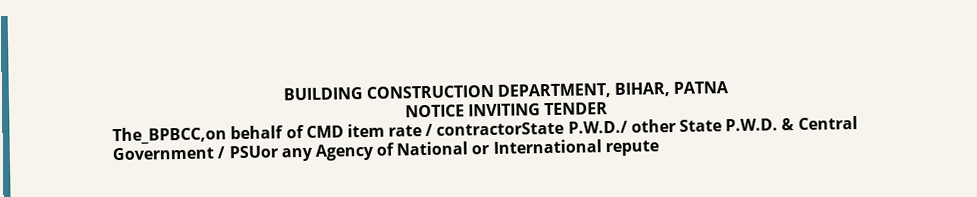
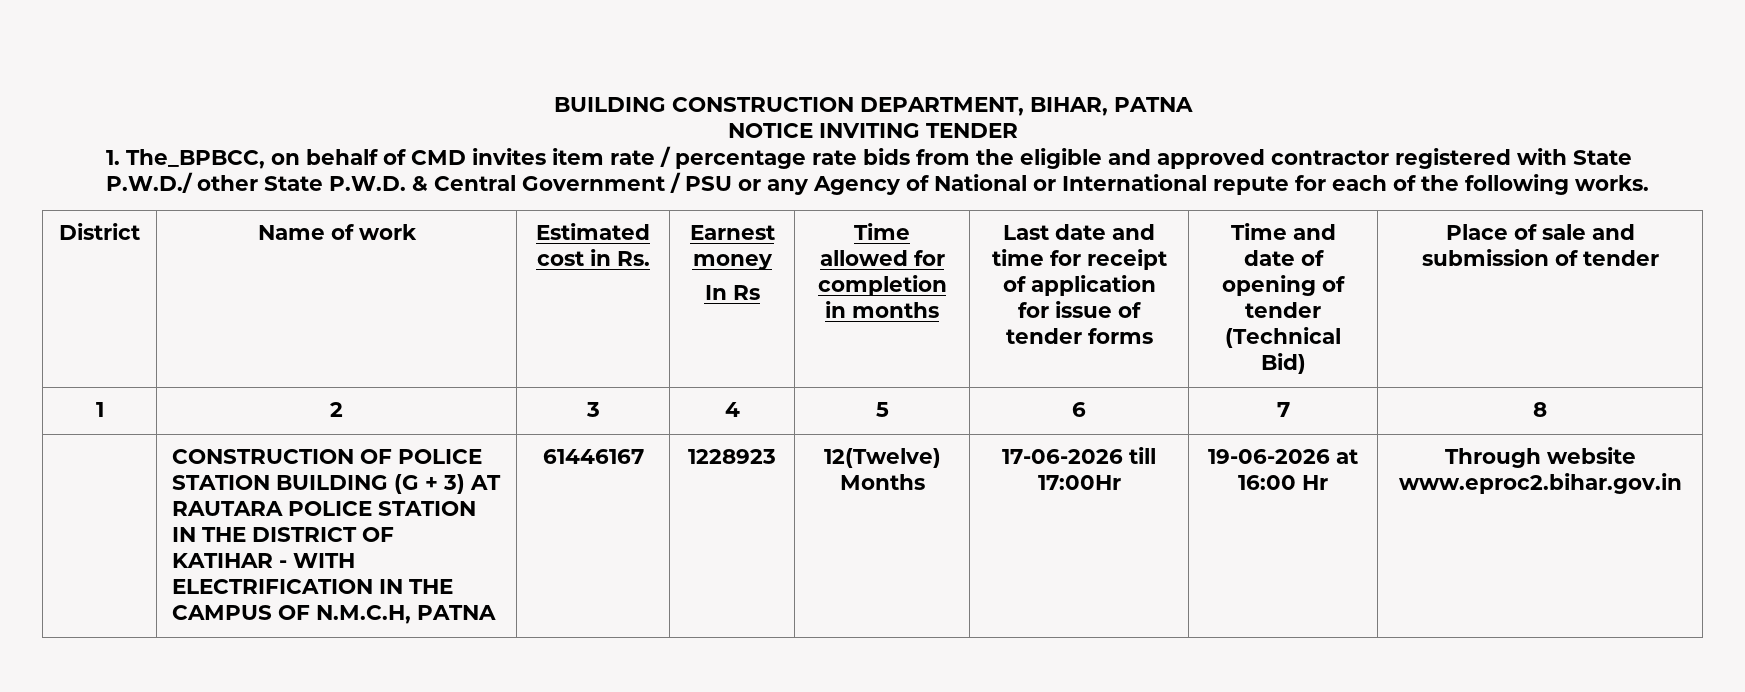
[112,126,228,145] The_BPBCC,on -> [106,149,301,169] 1. The_BPBCC, on
(344, 131) none -> [472,148,547,165] invites
[436,121,565,136] contractorState -> [675,148,1633,169] percentage rate bids from the eligible and approved contractor registered with State
[228,145,278,159] PSUor -> [685,176,762,191] PSU or
(659, 148) none -> [1295,174,1650,195] [59,223,140,240] [257,224,417,240] [536,223,650,240] [536,249,650,266] [689,225,775,240] [692,254,773,270] [704,285,760,300] [854,223,910,240] [819,250,945,266] [817,275,947,296] [825,301,939,318] [1003,224,1155,240] [991,249,1167,270] [1002,275,1156,296] [1018,301,1141,318] [1005,328,1153,344] [1230,223,1336,240] [1243,250,1324,266] [1222,275,1345,296] [1245,302,1321,318] [1225,327,1341,348] [1260,353,1306,374] [1445,224,1635,240] [1421,249,1659,266] [95,402,104,417] [330,402,343,417] [585,402,600,417] [724,402,740,417] [875,402,889,417] [1072,402,1086,417] [1276,402,1290,417] [1533,402,1547,417] [172,449,483,464] [172,474,502,494] [172,501,477,516] [172,527,395,542] [172,553,356,568] [172,579,454,594] [172,605,497,624] [542,449,644,464] [688,449,776,464] [823,448,941,468] [839,474,925,490] [1002,447,1156,464] [1037,475,1121,490] [1208,449,1358,464] [1238,475,1328,490] [1444,447,1636,468] [1398,473,1682,494] for each of the following works. // District | Name of work | Estimated cost in Rs. | Earnest money // In Rs | Time allowed for completion in months | Last date and time for receipt of application for issue of tender forms | Time and date of opening of tender (Technical Bid) | Place of sale and submission of tender // 1 | 2 | 3 | 4 | 5 | 6 | 7 | 8 // | CONSTRUCTION OF POLICE STATION BUILDING (G + 3) AT RAUTARA POLICE STATION IN THE DISTRICT OF KATIHAR - WITH ELECTRIFICATION IN THE CAMPUS OF N.M.C.H, PATNA | 61446167 | 1228923 | 12(Twelve) Months | 17-06-2026 till 17:00Hr | 19-06-2026 at 16:00 Hr | Through website www.eproc2.bihar.gov.in

